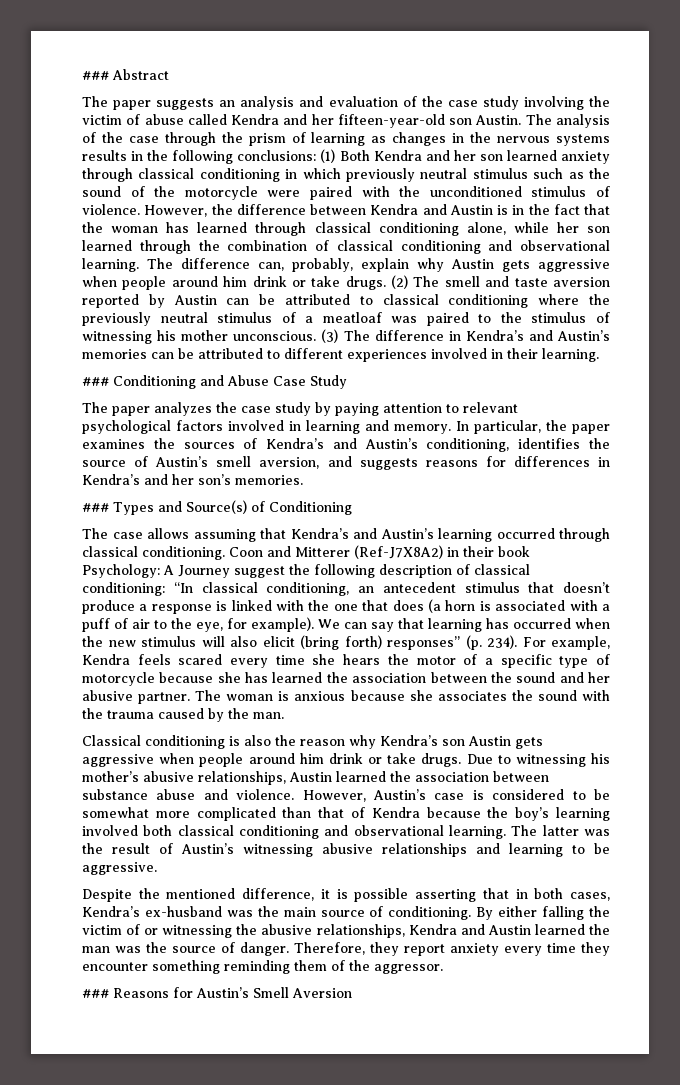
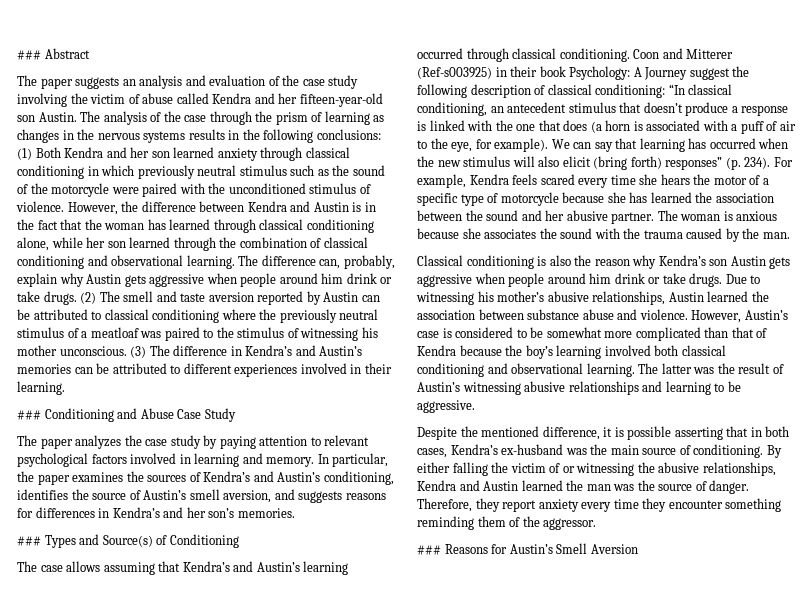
[354,545,443,559] (Ref-J7X8A2) -> [417,67,492,79] (Ref-s003925)

